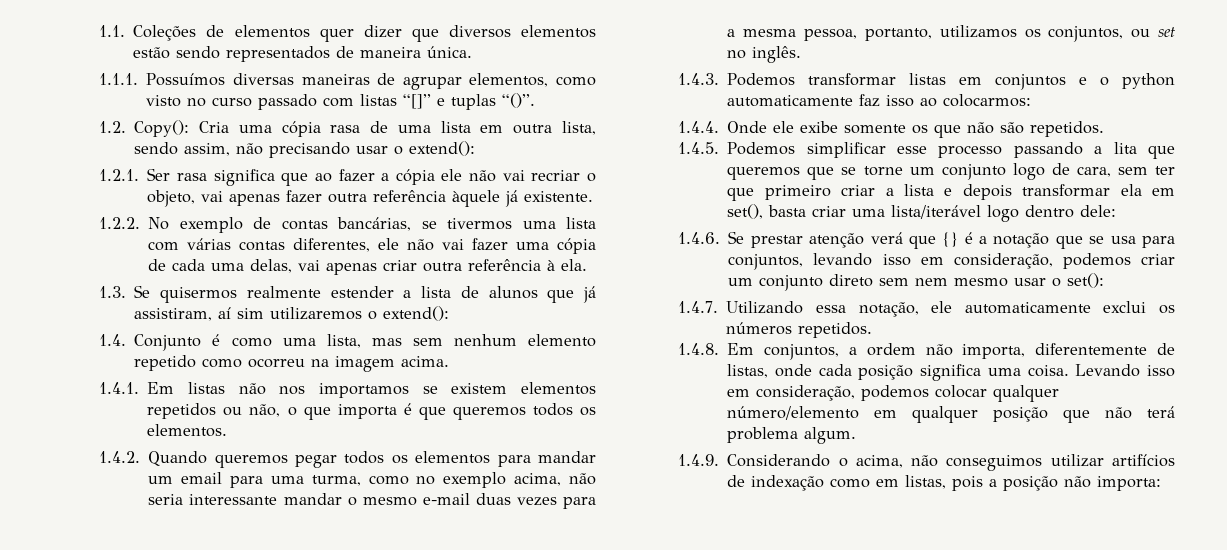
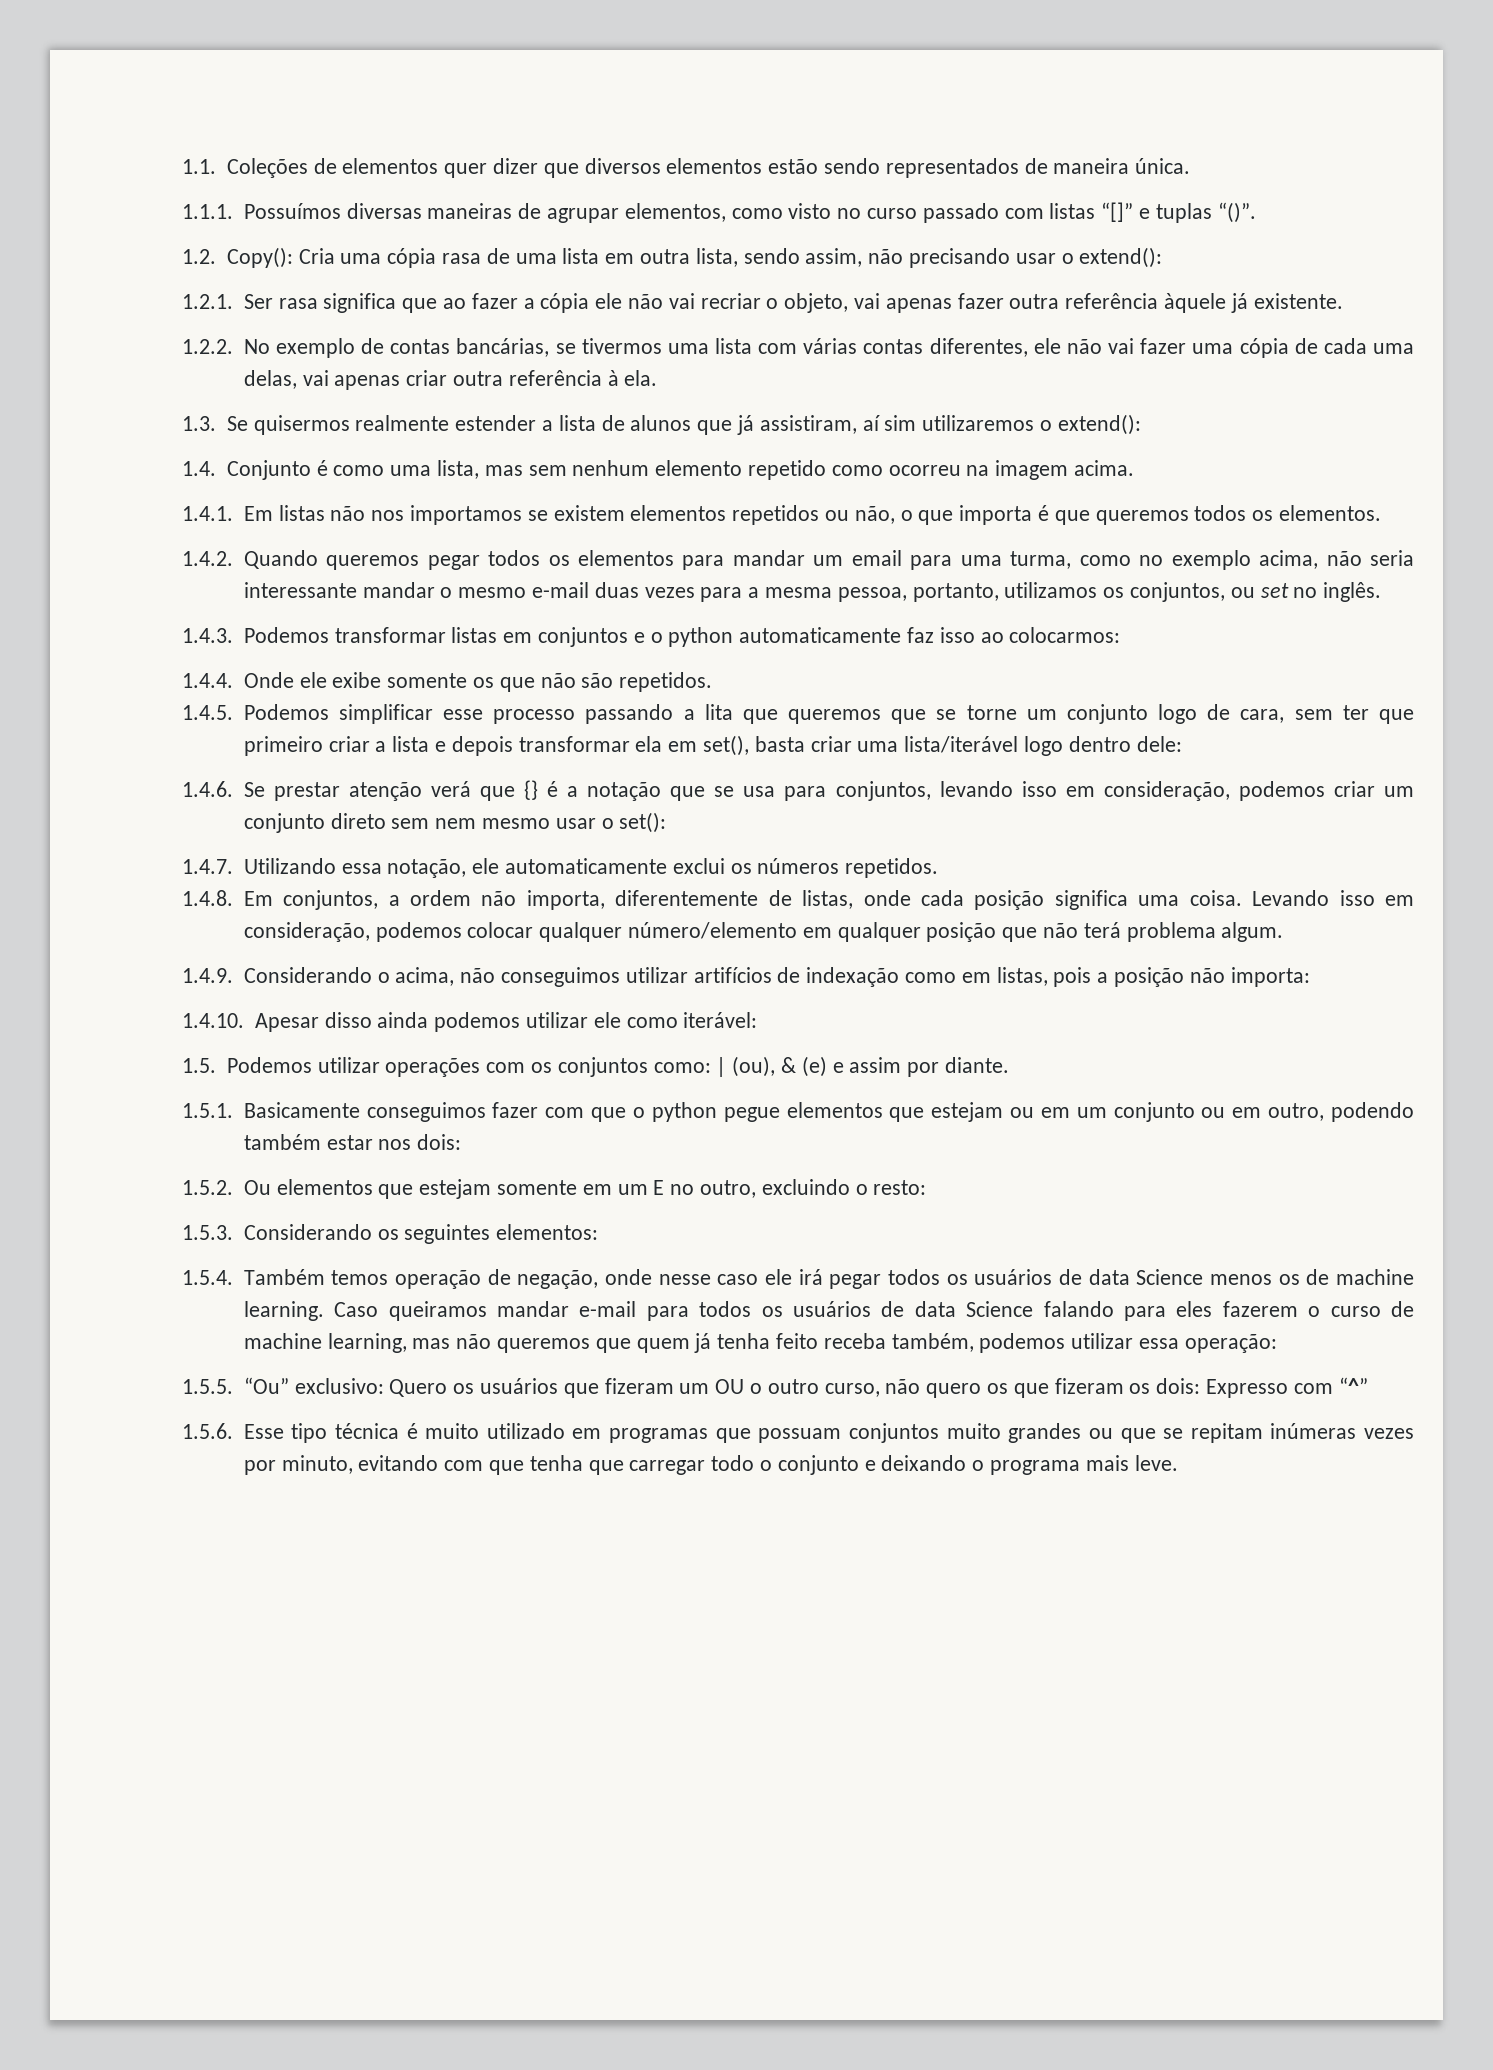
(1162, 483) none -> [181,1012,758,1032] [181,1056,1009,1077] [181,1102,1415,1122] [243,1134,462,1150] [181,1179,927,1199] [181,1224,599,1244] [181,1269,1414,1289] [243,1301,1414,1321] [243,1333,1277,1353] [181,1377,1368,1398] [181,1423,1414,1443] [243,1455,1178,1475] // 1.4.10. Apesar disso ainda podemos utilizar ele como iterável: // 1.5. Podemos utilizar operações com os conjuntos como: | (ou), & (e) e assim por diante. // 1.5.1. Basicamente conseguimos fazer com que o python pegue elementos que estejam ou em um conjunto ou em outro, podendo também estar nos dois: // 1.5.2. Ou elementos que estejam somente em um E no outro, excluindo o resto: // 1.5.3. Considerando os seguintes elementos: // 1.5.4. Também temos operação de negação, onde nesse caso ele irá pegar todos os usuários de data Science menos os de machine learning. Caso queiramos mandar e-mail para todos os usuários de data Science falando para eles fazerem o curso de machine learning, mas não queremos que quem já tenha feito receba também, podemos utilizar essa operação: // 1.5.5. “Ou” exclusivo: Quero os usuários que fizeram um OU o outro curso, não quero os que fizeram os dois: Expresso com “^” // 1.5.6. Esse tipo técnica é muito utilizado em programas que possuam conjuntos muito grandes ou que se repitam inúmeras vezes por minuto, evitando com que tenha que carregar todo o conjunto e deixando o programa mais leve.

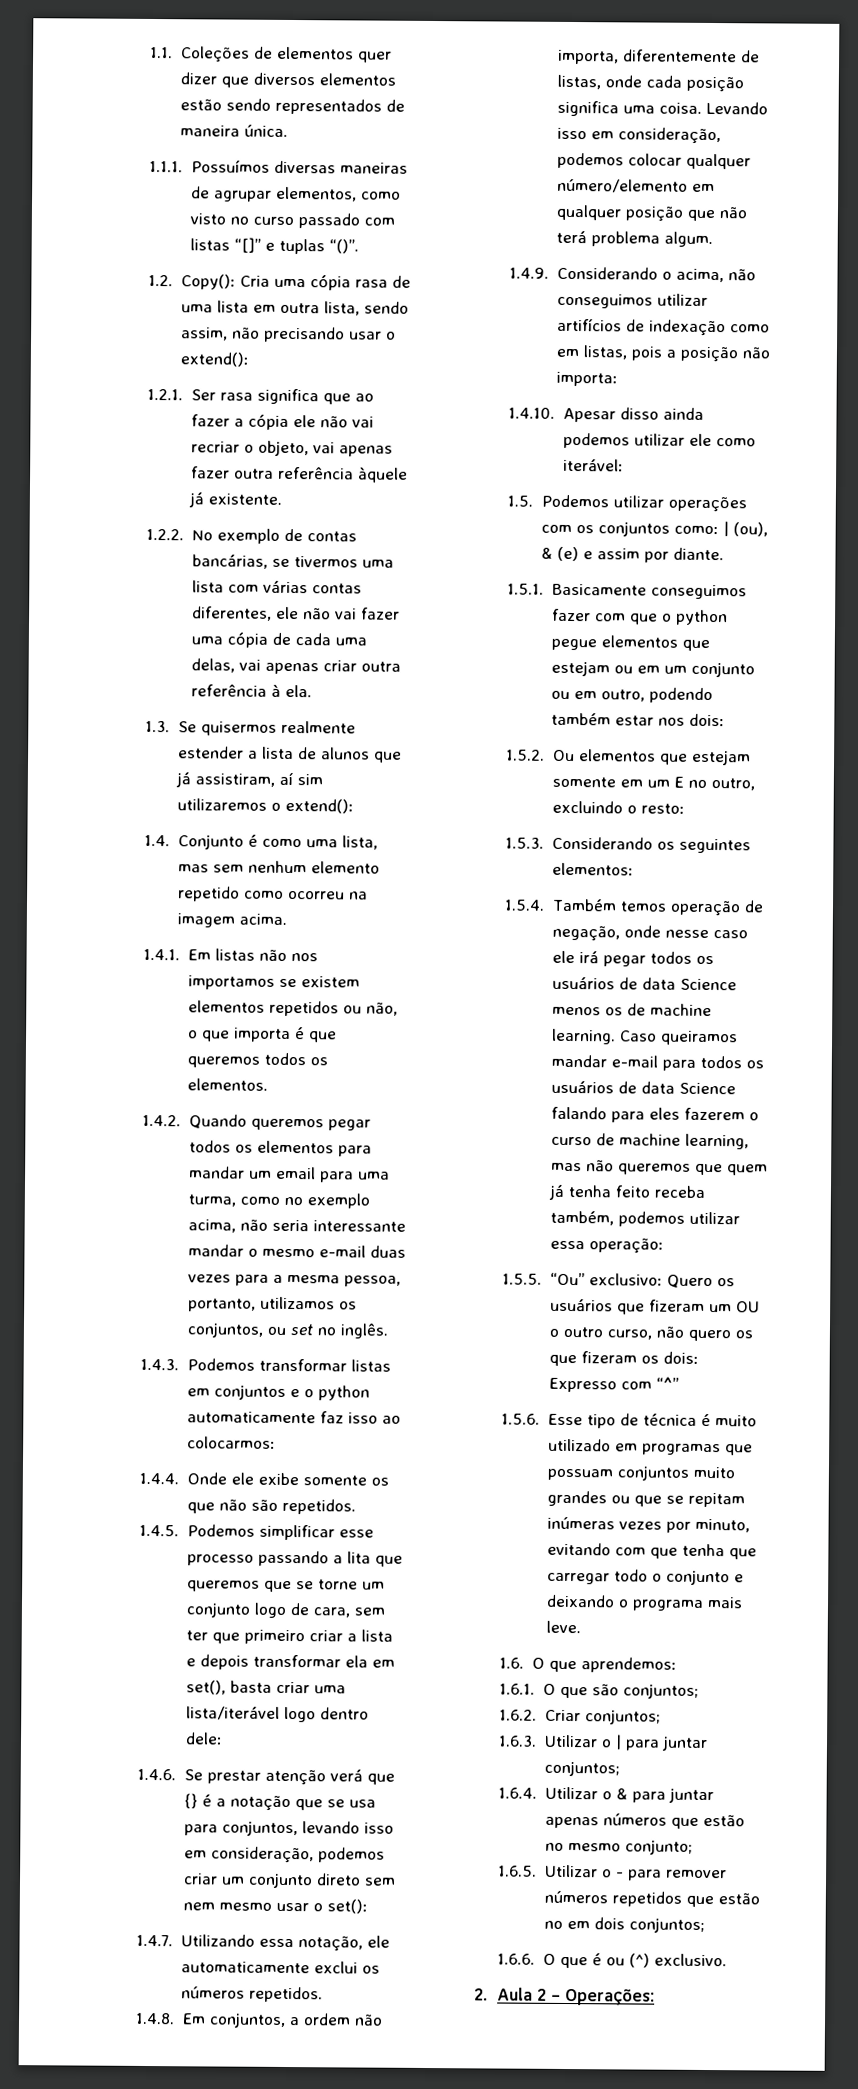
(328, 1433) none -> [619,1413,639,1426] de
(1178, 1463) none -> [499,1657,677,1673] [499,1683,699,1699] [499,1709,661,1725] [498,1734,708,1752] [543,1760,620,1777] [498,1786,714,1804] [544,1813,745,1829] [544,1839,693,1855] [498,1864,727,1881] [543,1890,760,1908] [543,1917,705,1933] [497,1953,727,1969] [474,1987,656,2006] // 1.6. O que aprendemos: // 1.6.1. O que são conjuntos; // 1.6.2. Criar conjuntos; // 1.6.3. Utilizar o | para juntar conjuntos; // 1.6.4. Utilizar o & para juntar apenas números que estão no mesmo conjunto; // 1.6.5. Utilizar o - para remover números repetidos que estão no em dois conjuntos; // 1.6.6. O que é ou (^) exclusivo. // 2. Aula 2 – Operações:

